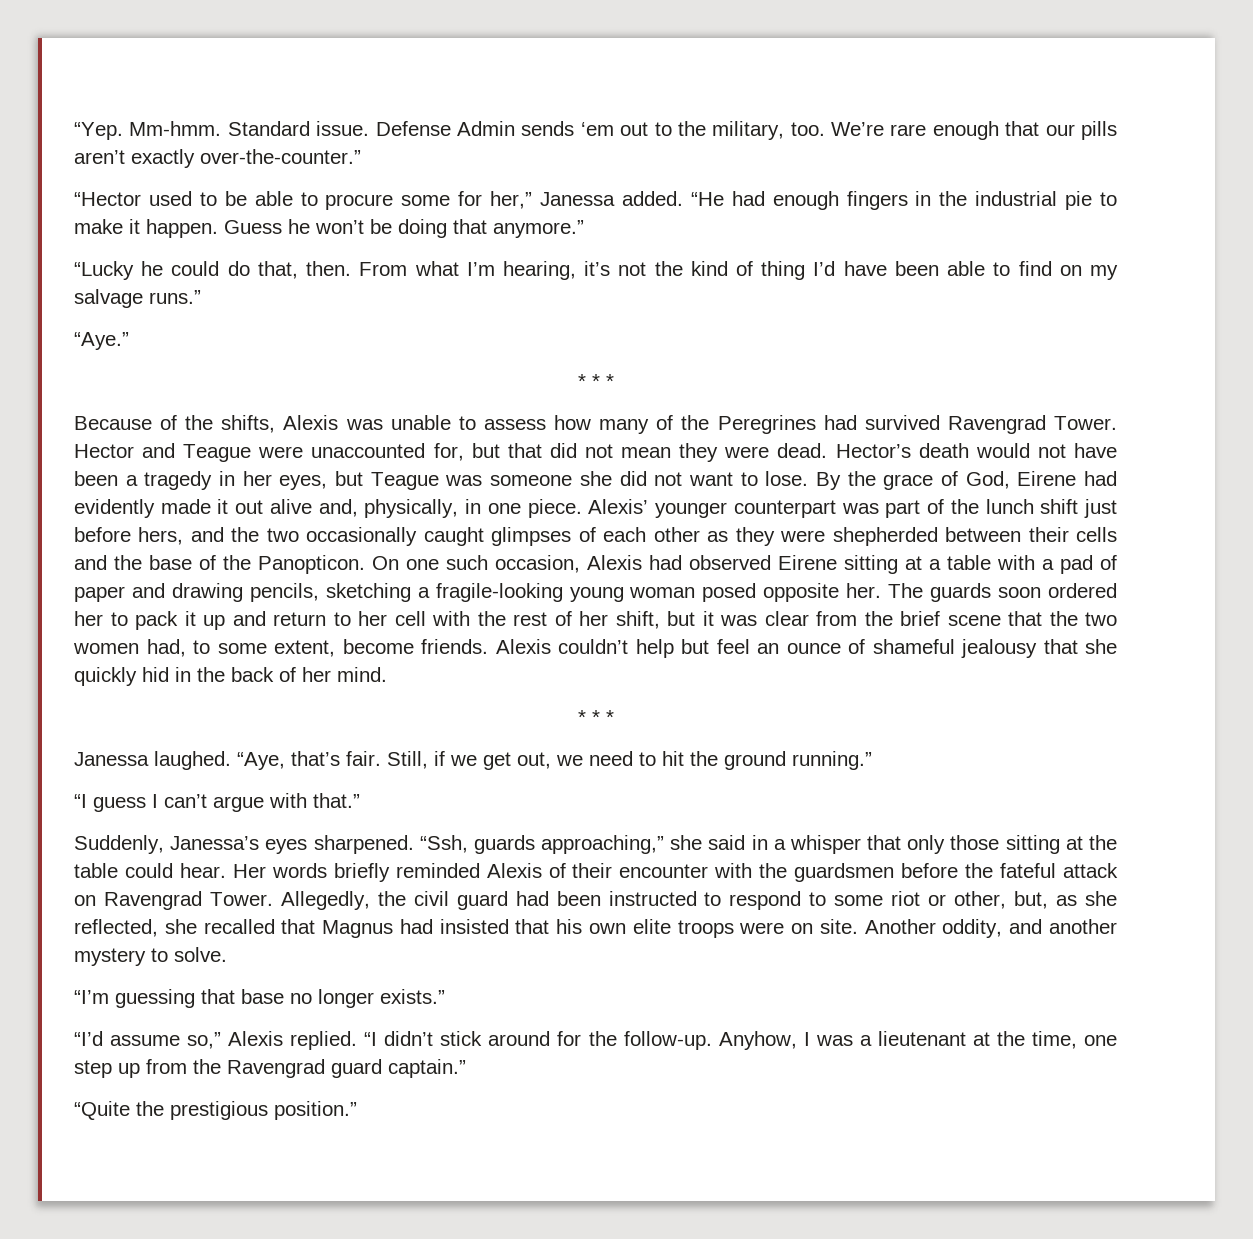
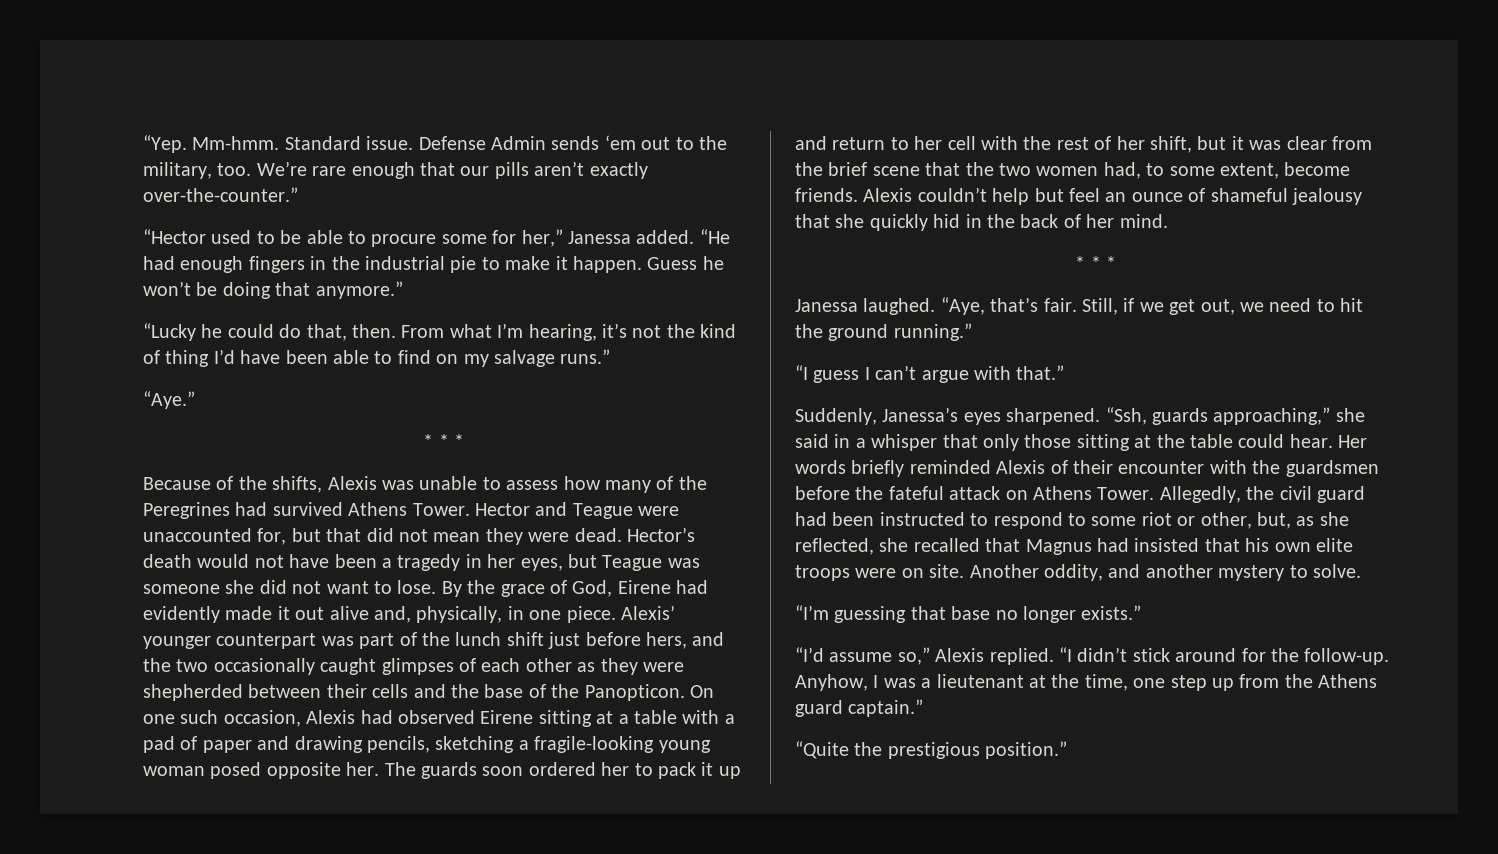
[947,415,1046,434] Ravengrad -> [348,502,408,516] Athens
[103,891,202,910] Ravengrad -> [1033,486,1092,500] Athens
[227,1059,325,1078] Ravengrad -> [1318,674,1378,688] Athens

